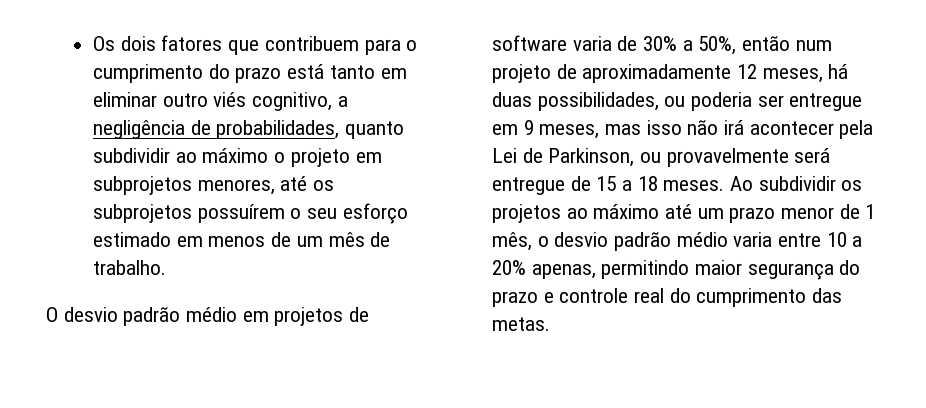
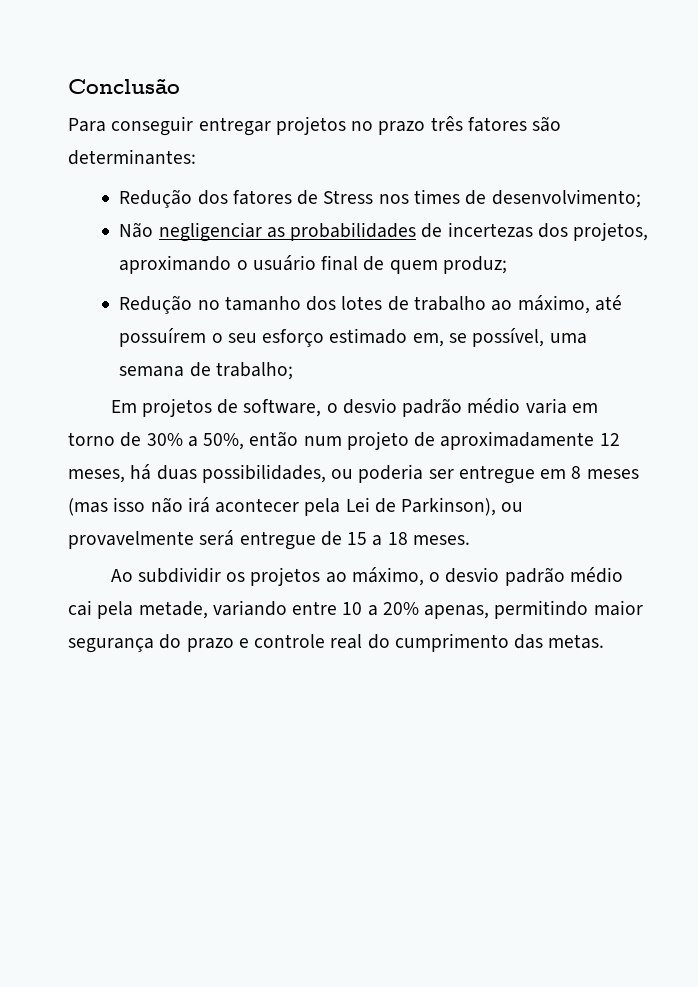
[93,35,418,55] [93,64,407,83] [93,92,348,111] [93,120,405,139] [93,148,382,167] [93,176,335,195] [93,204,193,223] Os dois fatores que contribuem para o cumprimento do prazo está tanto em eliminar outro viés cognitivo, a negligência de probabilidades, quanto subdividir ao máximo o projeto em subprojetos menores, até os subprojetos -> [68,78,180,94] [68,116,562,136] [68,149,196,165] [119,189,641,208] [119,222,649,242] [119,255,508,274] [119,295,622,314] Conclusão // Para conseguir entregar projetos no prazo três fatores são determinantes: // Redução dos fatores de Stress nos times de desenvolvimento; // Não negligenciar as probabilidades de incertezas dos projetos, aproximando o usuário final de quem produz; // Redução no tamanho dos lotes de trabalho ao máximo, até
[176,232,391,247] [93,260,167,275] [46,307,370,326] [492,35,612,51] em menos de um mês de trabalho. // O desvio padrão médio em projetos de software varia -> [412,328,587,347] [119,362,293,380] [110,398,598,417] [68,432,115,446] em, se possível, uma semana de trabalho; // Em projetos de software, o desvio padrão médio varia em torno
[523,120,642,139] 9 meses, mas -> [571,466,639,479] [68,498,108,516] 8 meses (mas
[548,148,635,167] Parkinson, -> [401,497,497,516] Parkinson),
(725, 185) none -> (470, 540) //
[593,204,876,223] [492,232,773,251] máximo até um prazo menor de 1 mês, o desvio padrão médio varia -> [351,567,623,586] [68,600,287,619] máximo, o desvio padrão médio cai pela metade, variando

